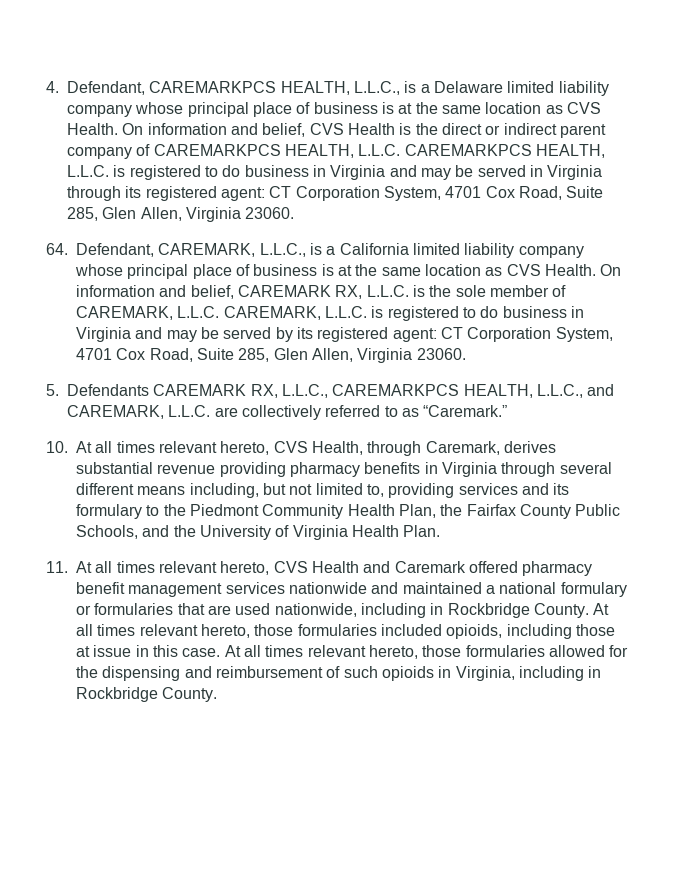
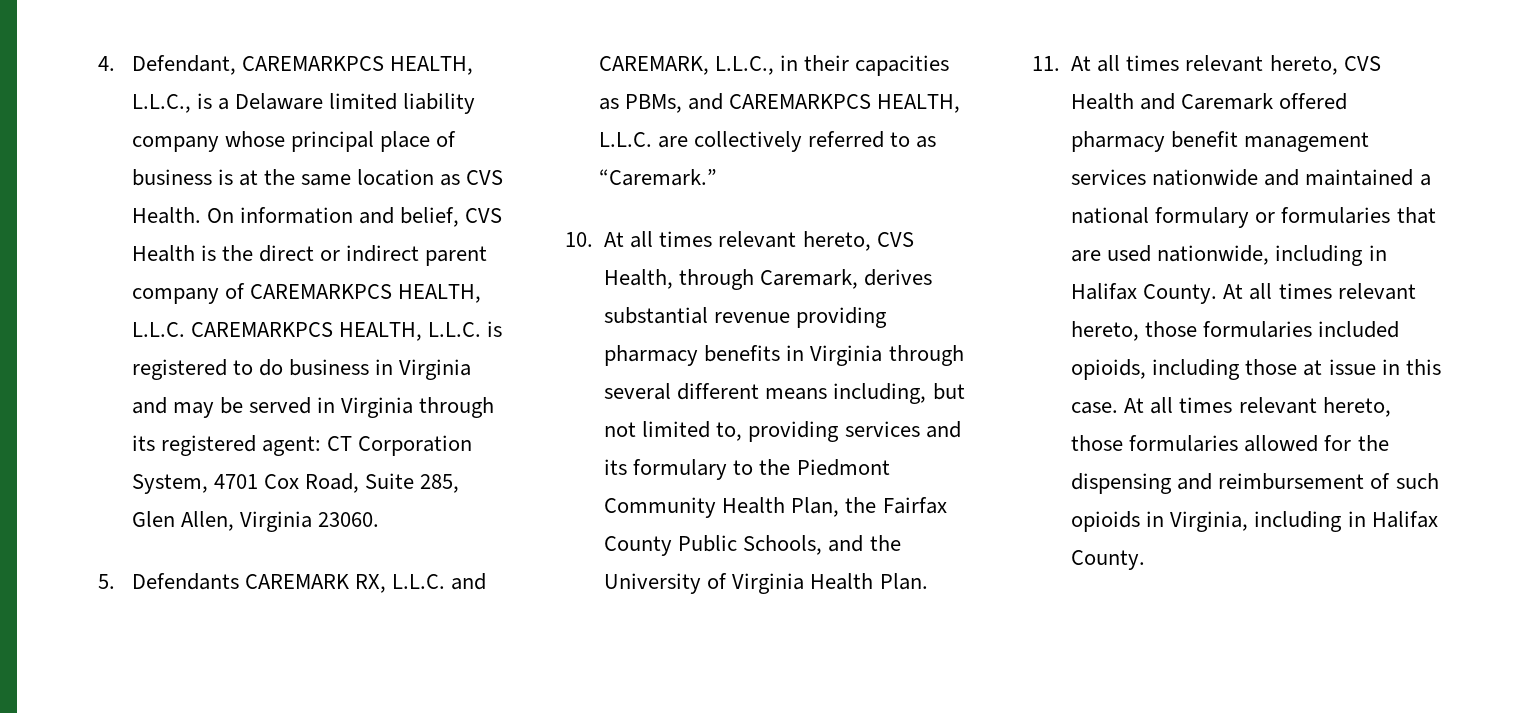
[46,243,584,258] [75,264,622,279] [76,285,567,299] [76,306,584,321] [76,327,613,342] [76,348,466,363] [46,384,615,398] [67,405,164,419] 64. Defendant, CAREMARK, L.L.C., is a California limited liability company whose principal place of business is at the same location as CVS Health. On information and belief, CAREMARK RX, L.L.C. is the sole member of CAREMARK, L.L.C. CAREMARK, L.L.C. is registered to do business in Virginia and may be served by its registered agent: CT Corporation System, 4701 Cox Road, Suite 285, Glen Allen, Virginia 23060. // 5. Defendants CAREMARK RX, L.L.C., CAREMARKPCS HEALTH, L.L.C., and CAREMARK, -> [98,573,486,593] [598,55,949,76] [598,93,960,113] 5. Defendants CAREMARK RX, L.L.C. and CAREMARK, L.L.C., in their capacities as PBMs, and CAREMARKPCS HEALTH,
[447,603,530,618] Rockbridge -> [1071,283,1138,300] Halifax
[76,687,158,702] Rockbridge -> [1371,511,1438,528] Halifax

